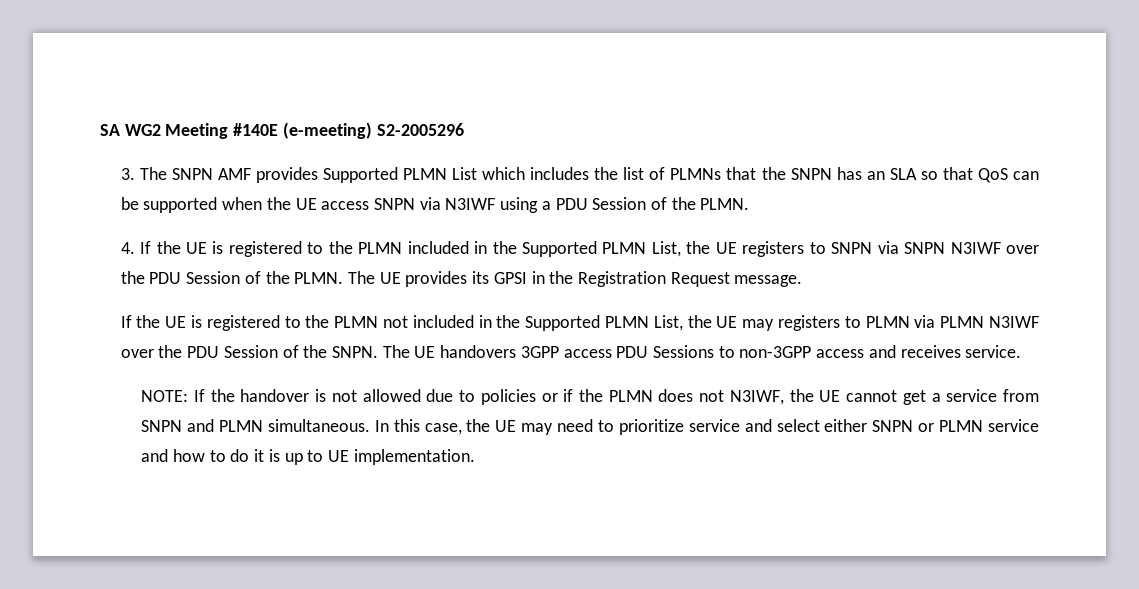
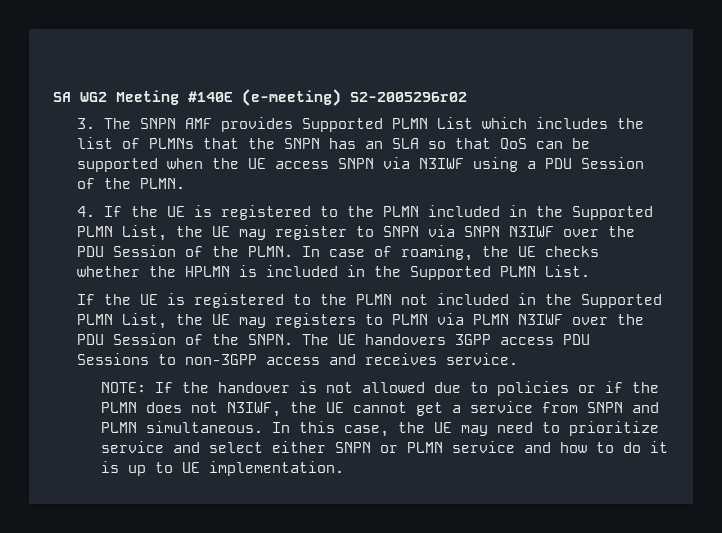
[376,123,464,136] S2-2005296 -> [350,92,467,102] S2-2005296r02
[742,241,805,257] registers -> [238,225,347,240] may register
[347,271,803,287] The UE provides its GPSI in the Registration Request message. -> [301,245,599,261] [76,265,590,280] In case of roaming, the UE checks whether the HPLMN is included in the Supported PLMN List.

